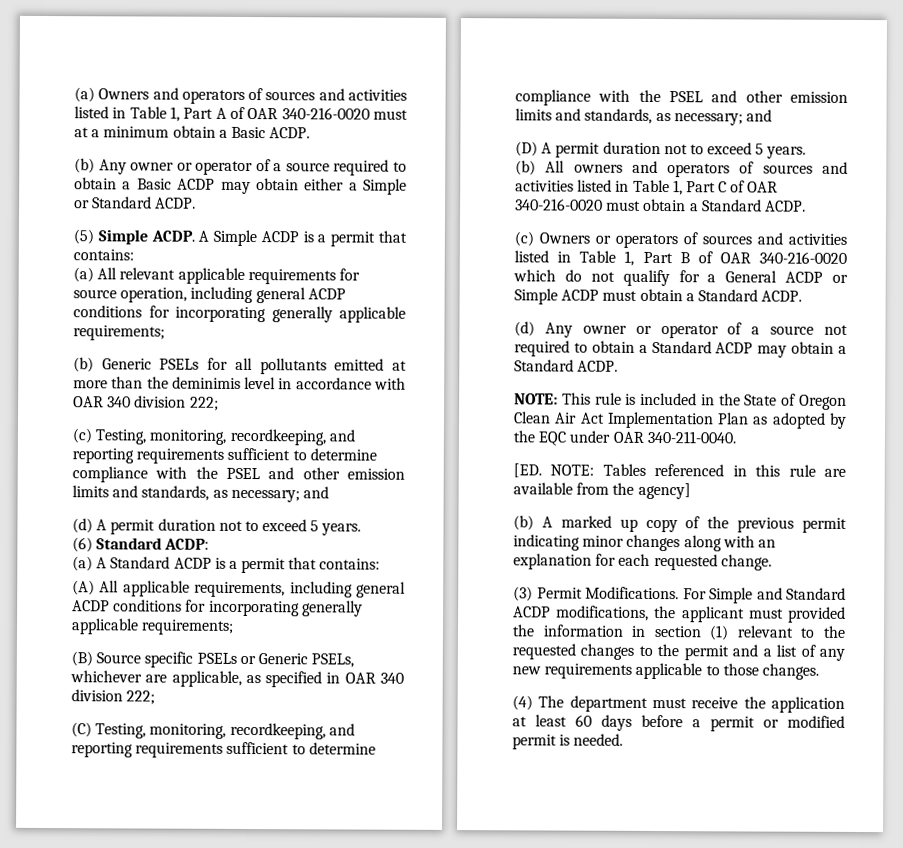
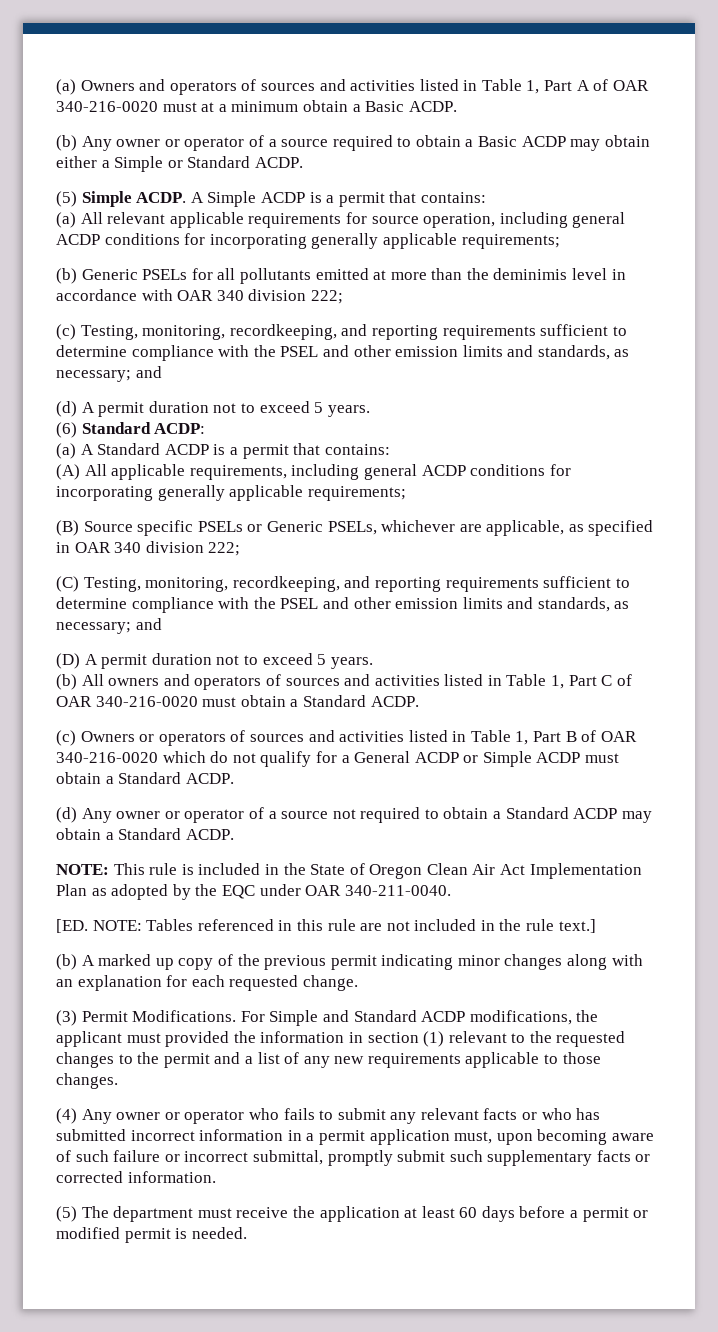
[513,482,691,500] available from the agency] -> [386,919,596,933] not included in the rule text.]
(533, 703) none -> [81,1108,601,1124] [56,1129,654,1145] [56,1150,651,1166] [56,1171,216,1183] [56,1206,77,1222] Any owner or operator who fails to submit any relevant facts or who has submitted incorrect information in a permit application must, upon becoming aware of such failure or incorrect submittal, promptly submit such supplementary facts or corrected information. // (5)

